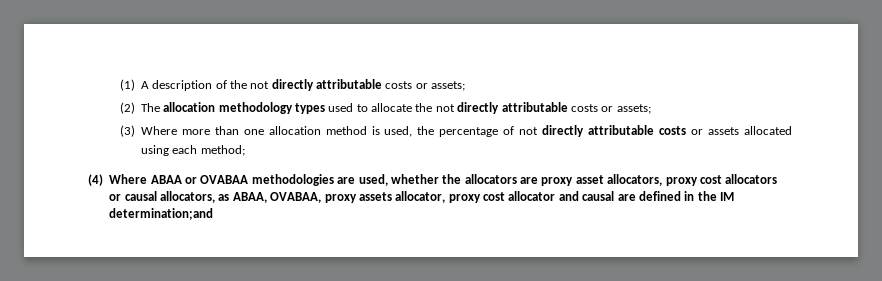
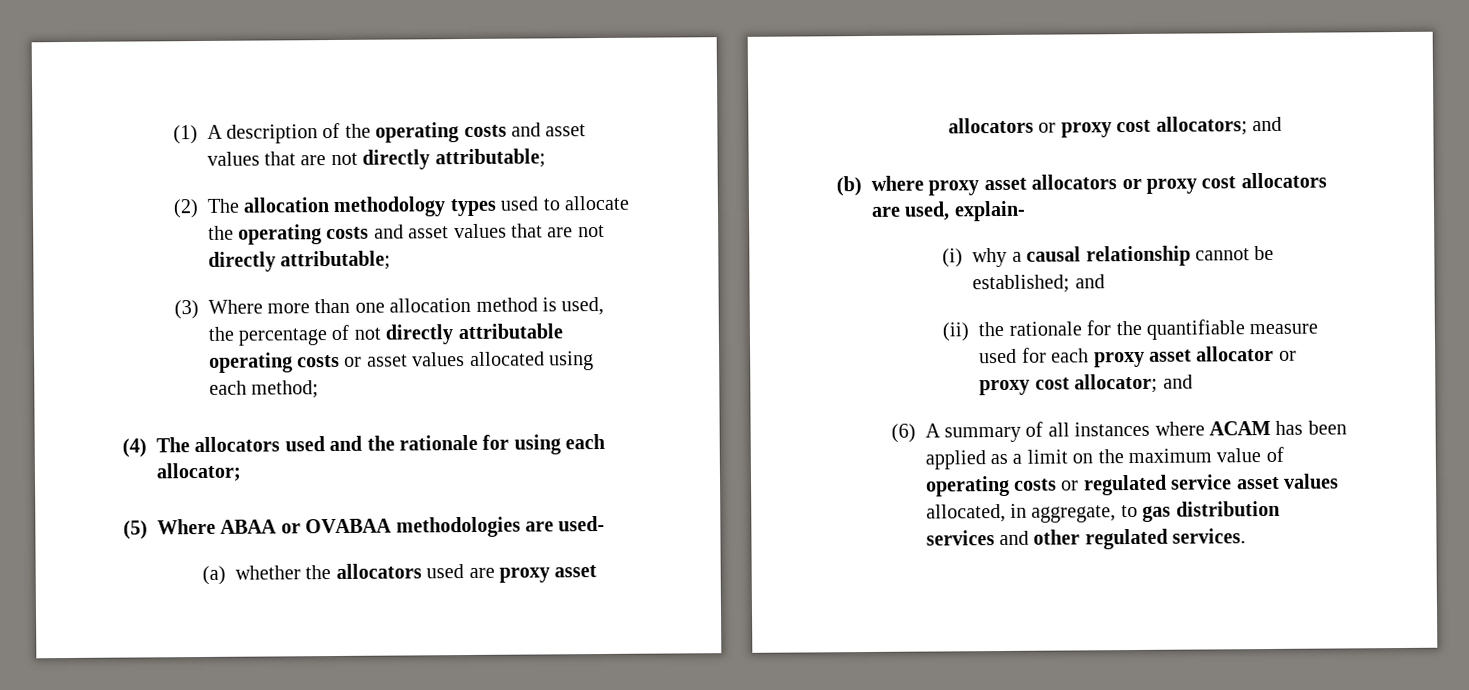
[250,79,466,91] not directly attributable costs or assets; -> [375,122,587,143] [206,148,546,170] operating costs and asset values that are not directly attributable;
[435,102,651,114] not directly attributable costs or assets; -> [238,223,605,245] [207,250,392,272] operating costs and asset values that are not directly attributable;
[659,126,740,135] costs or assets -> [208,352,466,373] operating costs or asset values
(103, 180) none -> [156,433,606,455] [156,462,242,482] [123,520,148,540] The allocators used and the rationale for using each allocator; // (5)
[358,174,388,186] used, -> [558,515,606,532] [202,565,227,585] used- // (a)
(517, 179) none -> [426,564,465,579] used
[607,174,778,186] [109,191,734,203] [109,208,214,220] allocators, proxy cost allocators or causal allocators, as ABAA, OVABAA, proxy assets allocator, proxy cost allocator and causal are defined in the IM determination;and -> [948,116,1283,138] [836,172,1327,197] [871,200,1026,222] [942,245,1275,268] [972,274,1105,294] [942,319,1319,342] [979,345,1297,368] [979,373,1193,396] [890,420,1347,443] [924,446,1284,470] [924,473,1340,497] [925,500,1280,523] [925,528,1247,550] allocators or proxy cost allocators; and // (b) where proxy asset allocators or proxy cost allocators are used, explain- // (i) why a causal relationship cannot be established; and // (ii) the rationale for the quantifiable measure used for each proxy asset allocator or proxy cost allocator; and // (6) A summary of all instances where ACAM has been applied as a limit on the maximum value of operating costs or regulated service asset values allocated, in aggregate, to gas distribution services and other regulated services.

